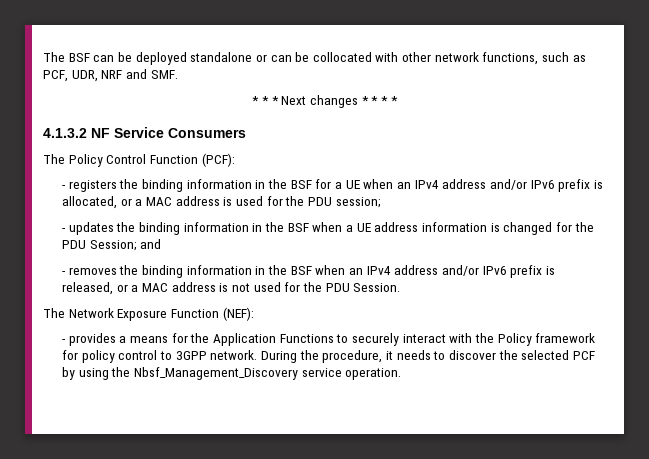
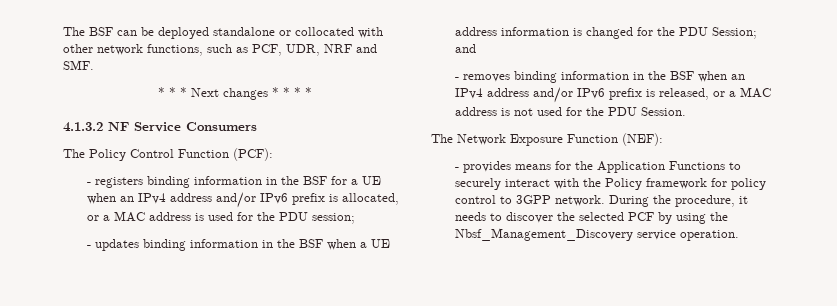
[270,52,310,62] can be -> (291, 33) none
[119,179,139,189] the -> (143, 182) none
[116,222,136,232] the -> (139, 245) none
[119,265,139,275] the -> (510, 78) none
[119,336,127,343] a -> (511, 167) none

